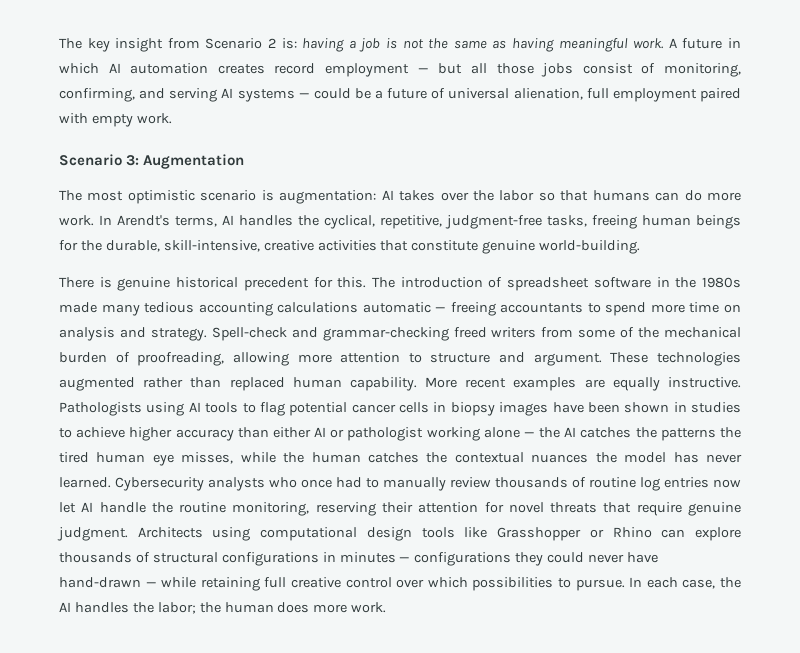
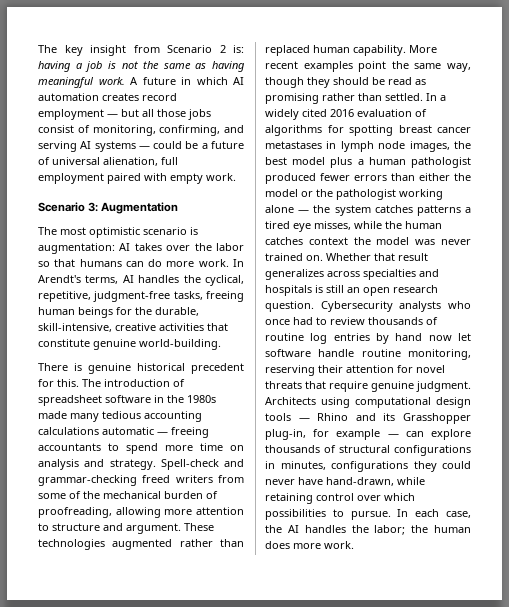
[584,377,741,391] [59,402,741,416] [59,427,345,441] are equally instructive. Pathologists using AI tools to flag potential cancer cells in biopsy images have been shown in studies to achieve higher accuracy than either AI or -> [358,61,471,72] [265,77,426,88] [265,93,446,104] [265,109,427,120] [265,125,471,136] [265,141,471,152] [265,157,471,168] [265,173,471,184] [265,189,333,197] point the same way, though they should be read as promising rather than settled. In a widely cited 2016 evaluation of algorithms for spotting breast cancer metastases in lymph node images, the best model plus a human pathologist produced fewer errors than either the model or the
[564,427,741,441] [59,452,146,463] AI catches the patterns the tired human -> [334,205,471,216] [265,221,290,229] system catches patterns a tired
[426,452,743,463] [59,477,111,488] the contextual nuances the model has never learned. -> [308,237,471,245] [265,253,428,261] [265,269,439,280] [265,285,438,296] [265,301,314,312] context the model was never trained on. Whether that result generalizes across specialties and hospitals is still an open research question.
[383,477,446,491] manually -> (327, 321) none
[713,479,741,488] [59,502,173,513] now let AI handle the -> [376,333,471,344] [265,349,355,357] by hand now let software handle
[464,527,652,541] like Grasshopper or Rhino -> [298,413,471,424] [265,429,399,440] — Rhino and its Grasshopper plug-in, for example —
[339,552,411,563] minutes — -> [280,461,326,470] minutes,
[59,577,341,591] hand-drawn — while retaining full creative -> [326,477,425,486] [265,493,313,504] hand-drawn, while retaining

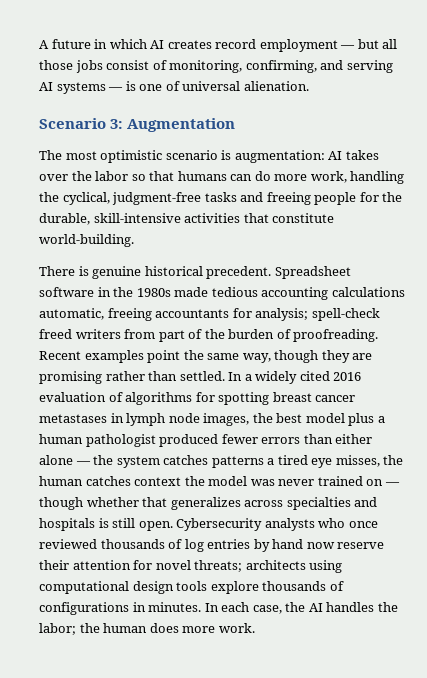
[38,45,244,56] [38,61,245,72] [38,77,125,88] The key insight from Scenario 2 is: having a job is not the same as having meaningful work. -> (39, 44) none
[38,93,99,101] automation -> (165, 44) none
[153,141,244,149] [38,157,178,166] [38,173,236,184] could be a future of universal alienation, full employment paired with empty work. -> [125,81,309,91] is one of universal alienation.
[198,259,244,267] [38,275,245,286] [38,291,245,302] [38,307,113,318] work. In Arendt's terms, AI handles the cyclical, repetitive, judgment-free tasks, freeing human beings -> [310,171,405,184] [39,192,357,205] work, handling the cyclical, judgment-free tasks and freeing people
[38,323,156,332] skill-intensive, creative -> [93,213,181,223] skill-intensive
[93,339,136,350] genuine -> (335, 218) none
[191,363,244,374] [38,379,185,387] [38,395,102,406] precedent for this. The introduction of spreadsheet -> [206,266,351,279] precedent. Spreadsheet
[70,413,99,422] many -> (209, 292) none
[102,427,209,438] [38,443,244,454] [38,459,244,470] [38,475,137,486] automatic — freeing accountants to spend more time on analysis and strategy. Spell-check and grammar-checking -> [39,308,380,321] automatic, freeing accountants for analysis; spell-check
[38,493,66,499] some -> [158,330,185,342] part
[103,491,161,499] mechanical -> (225, 334) none
[38,507,244,518] [38,523,214,534] [38,539,244,550] [265,45,437,56] [265,61,298,69] proofreading, allowing more attention to structure and argument. These technologies augmented rather than replaced human capability. More recent -> [293,329,379,342] [39,351,81,360] proofreading. Recent
[333,77,426,85] should be read as -> [352,353,373,360] are
[454,173,471,181] [265,189,443,200] the model or the pathologist working -> (373, 439) none
[354,221,382,229] while -> (380, 461) none
[306,253,428,261] on. Whether that result -> [366,479,400,486] [39,497,168,510] on — though whether that
[347,285,438,296] [265,301,314,312] an open research question. -> [138,521,173,531] open.
[293,317,438,325] [265,333,304,341] had to review thousands of routine -> [39,539,183,549] reviewed thousands of
[458,333,471,341] [265,349,471,360] [265,365,445,376] [265,381,471,392] [265,397,471,408] [265,413,471,424] [265,429,424,440] let software handle routine monitoring, reserving their attention for novel threats that require genuine judgment. Architects using computational design tools — Rhino and its Grasshopper plug-in, for example — can -> [337,542,385,549] [39,560,343,573] [39,581,208,594] reserve their attention for novel threats; architects using computational design tools
[339,445,390,453] structural -> (344, 586) none
[280,461,471,472] [265,477,425,486] [265,493,415,504] [265,509,391,520] minutes, configurations they could never have hand-drawn, while retaining control over which possibilities to pursue. -> [148,602,202,612] minutes.

